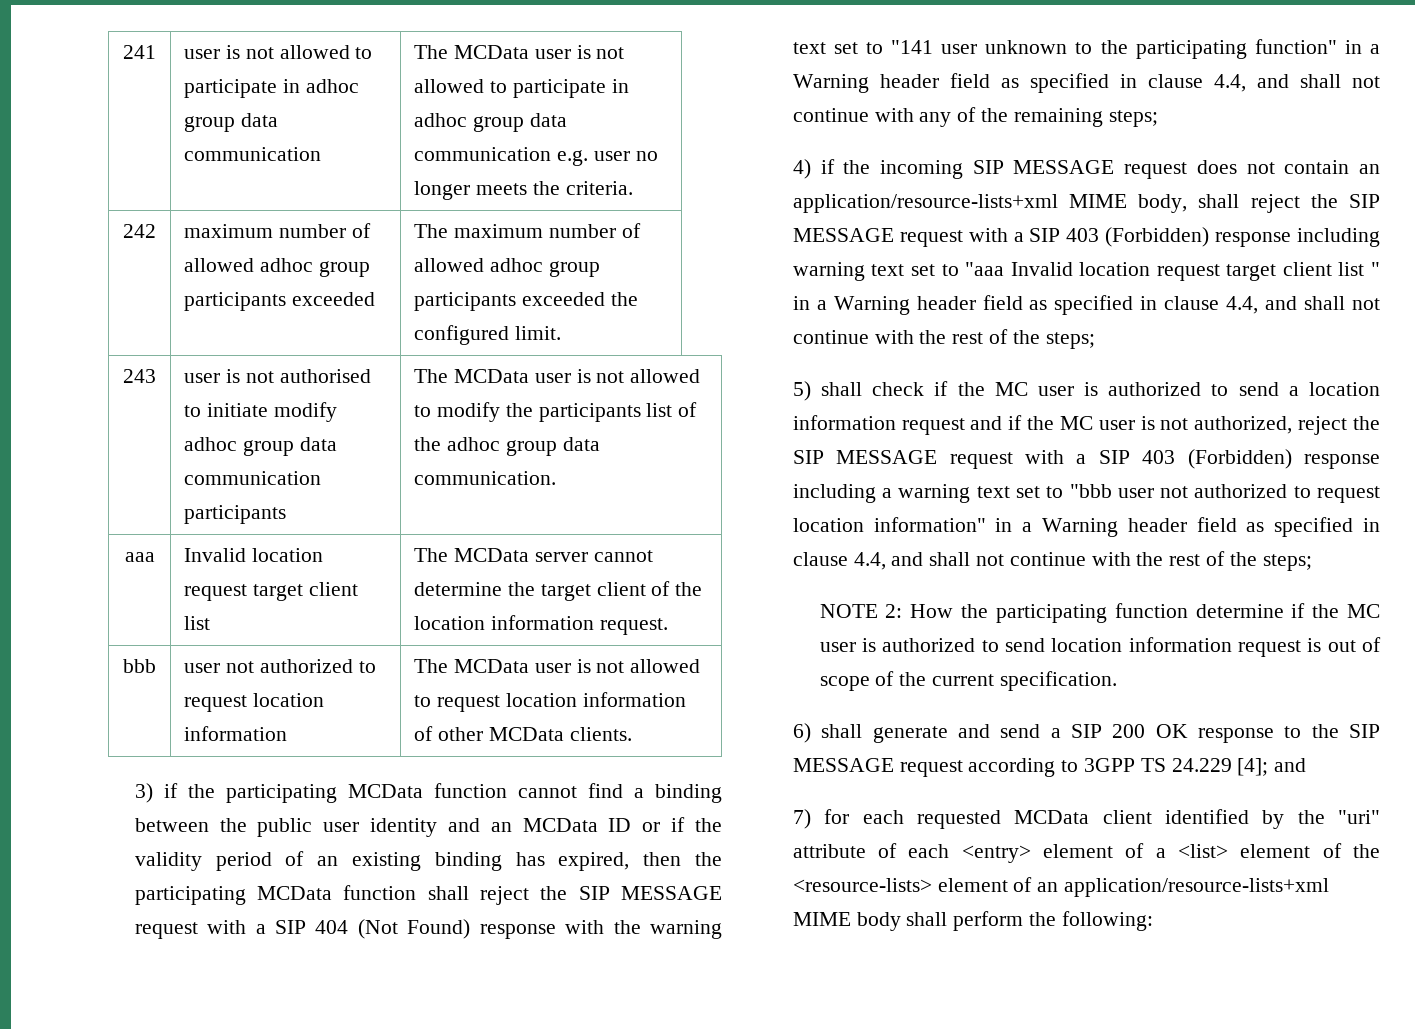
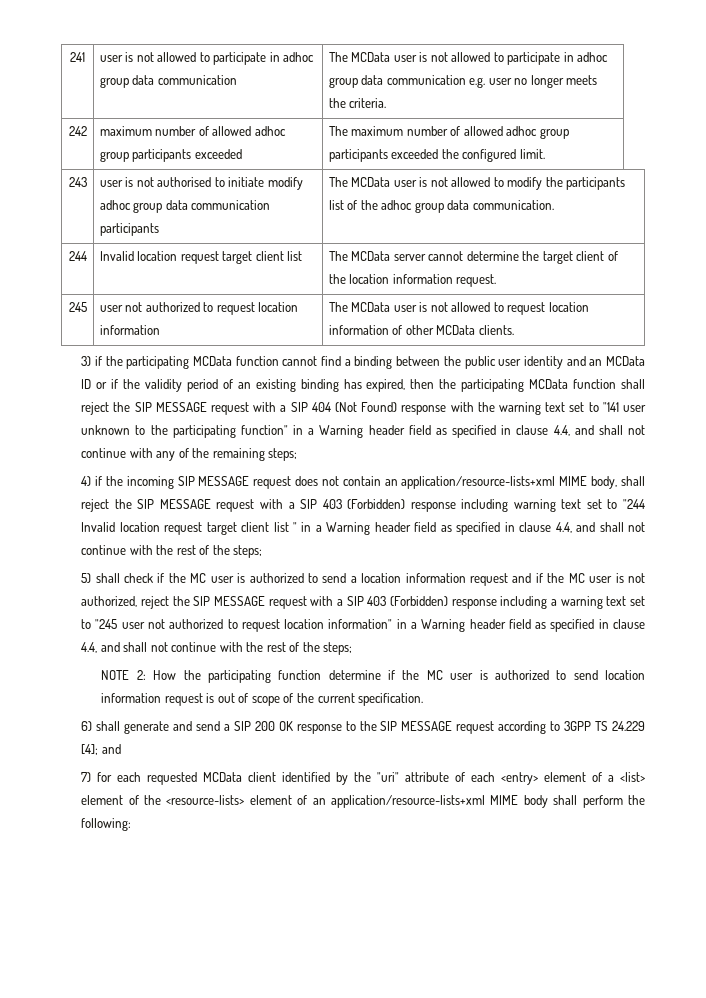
[124,552,155,562] aaa -> [68,251,87,261] 244
[123,659,156,673] bbb -> [68,302,87,312] 245
[965,262,1005,276] "aaa -> [622,499,645,509] "244
[1069,484,1112,498] "bbb -> [95,619,118,629] "245

